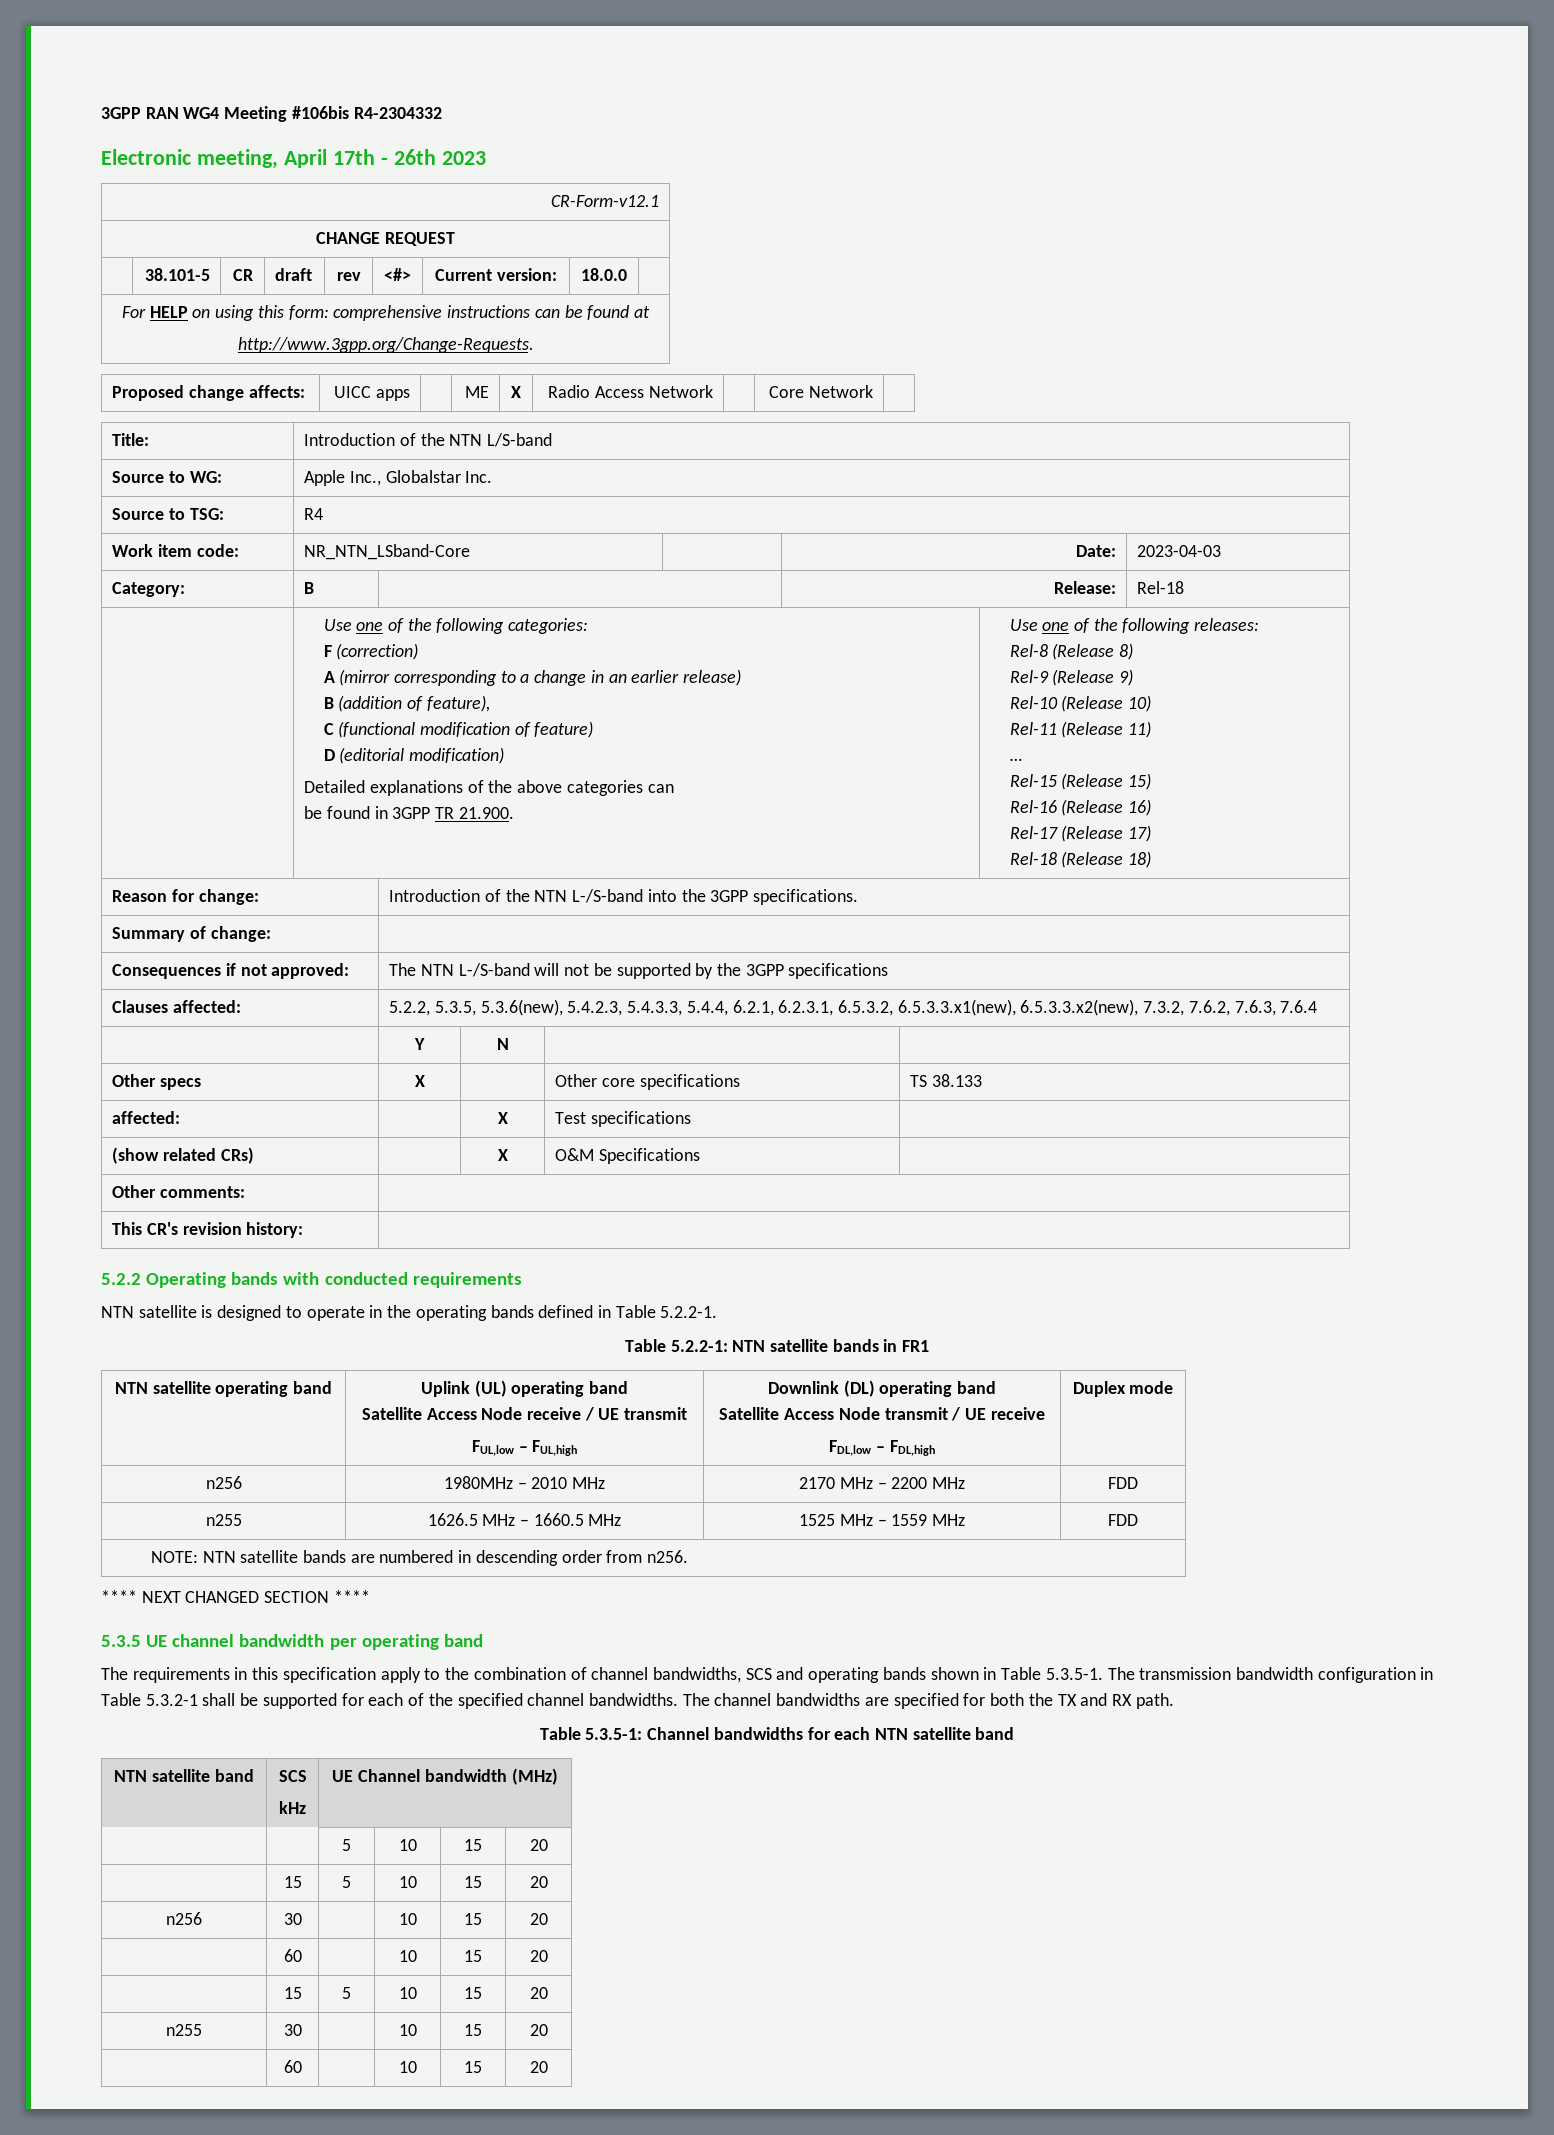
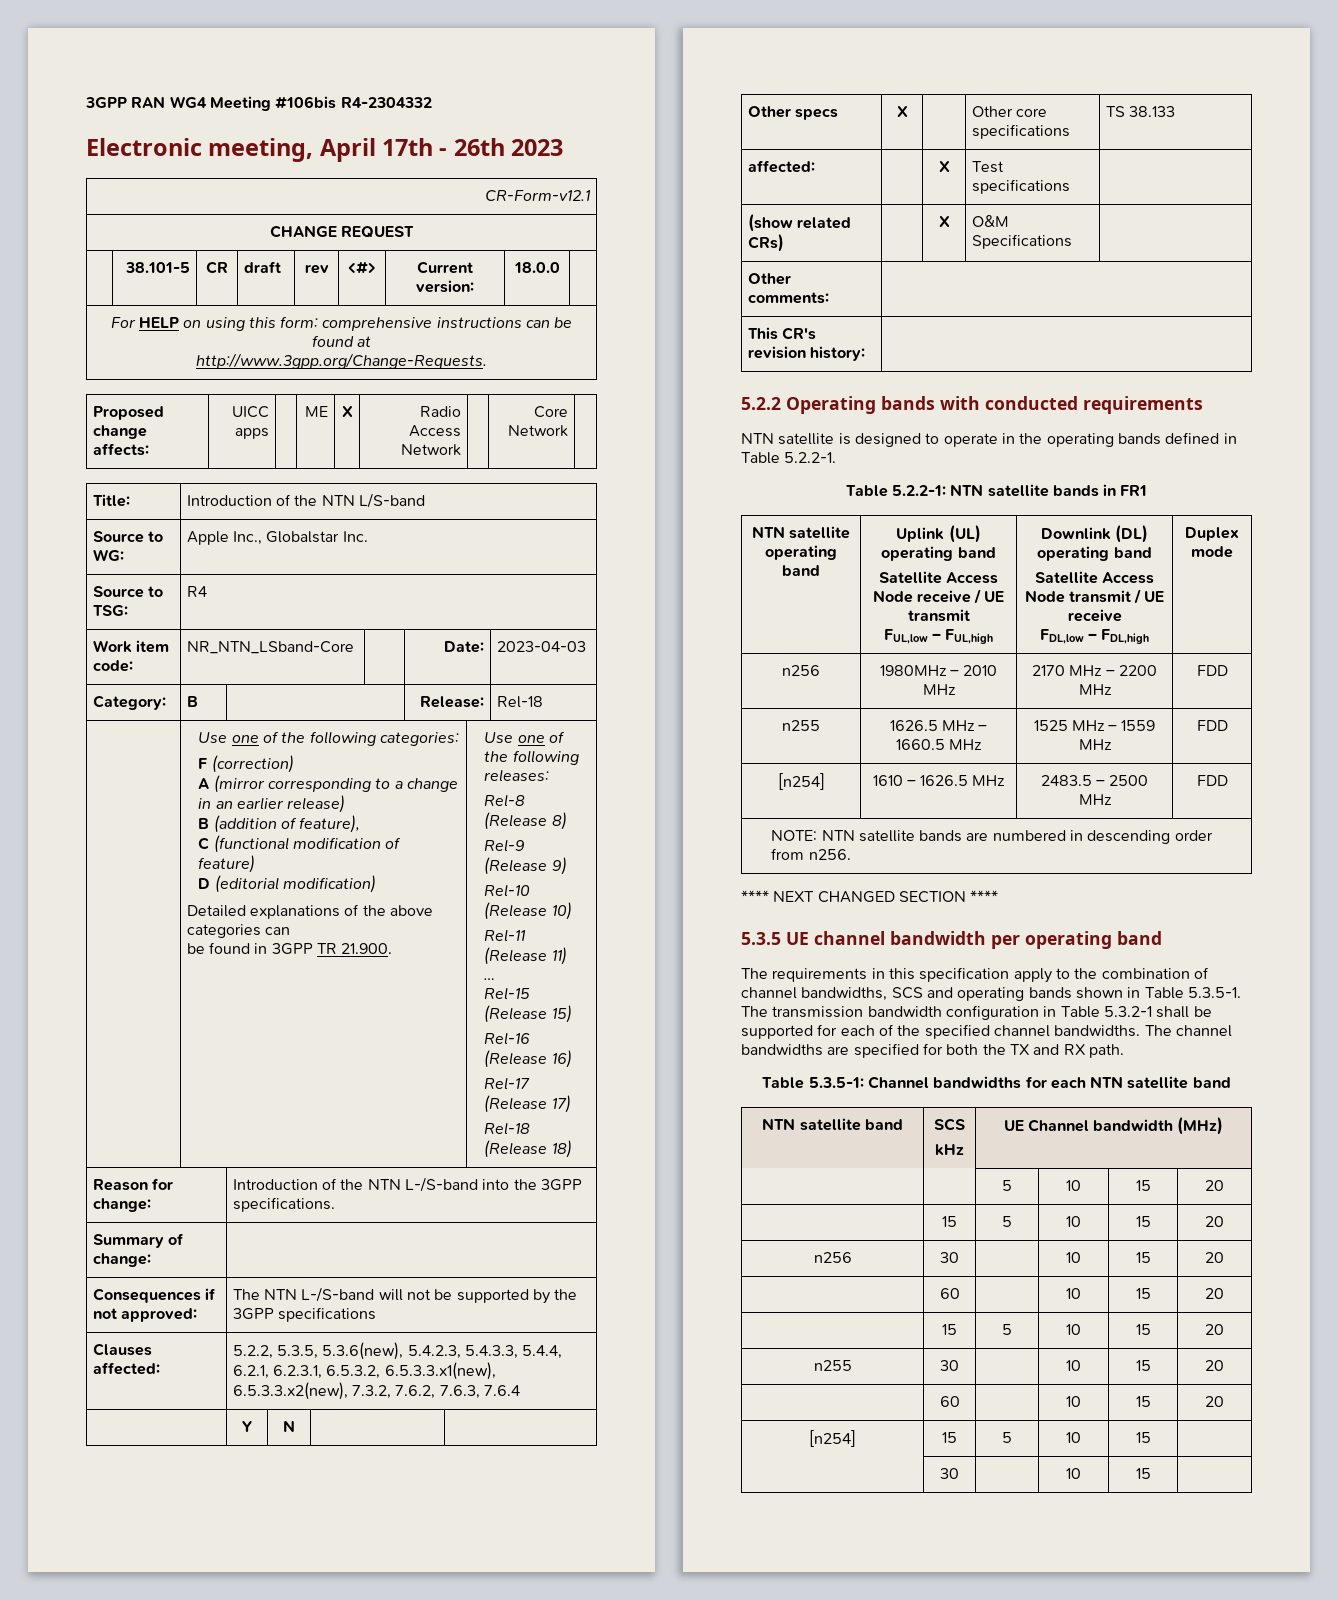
(1138, 1520) none -> [777,773,825,790] [872,775,1006,786] [1040,775,1149,786] [1078,794,1112,805] [1196,775,1228,786] // [n254] | 1610 – 1626.5 MHz | 2483.5 – 2500 MHz | FDD
(548, 2067) none -> [809,1430,856,1447] [942,1432,957,1443] [1002,1432,1012,1443] [1066,1432,1081,1443] [1135,1432,1151,1443] [940,1468,959,1479] [1066,1468,1081,1479] [1135,1468,1151,1479] // [n254] | 15 | 5 | 10 | 15 | // | 30 | | 10 | 15 |

